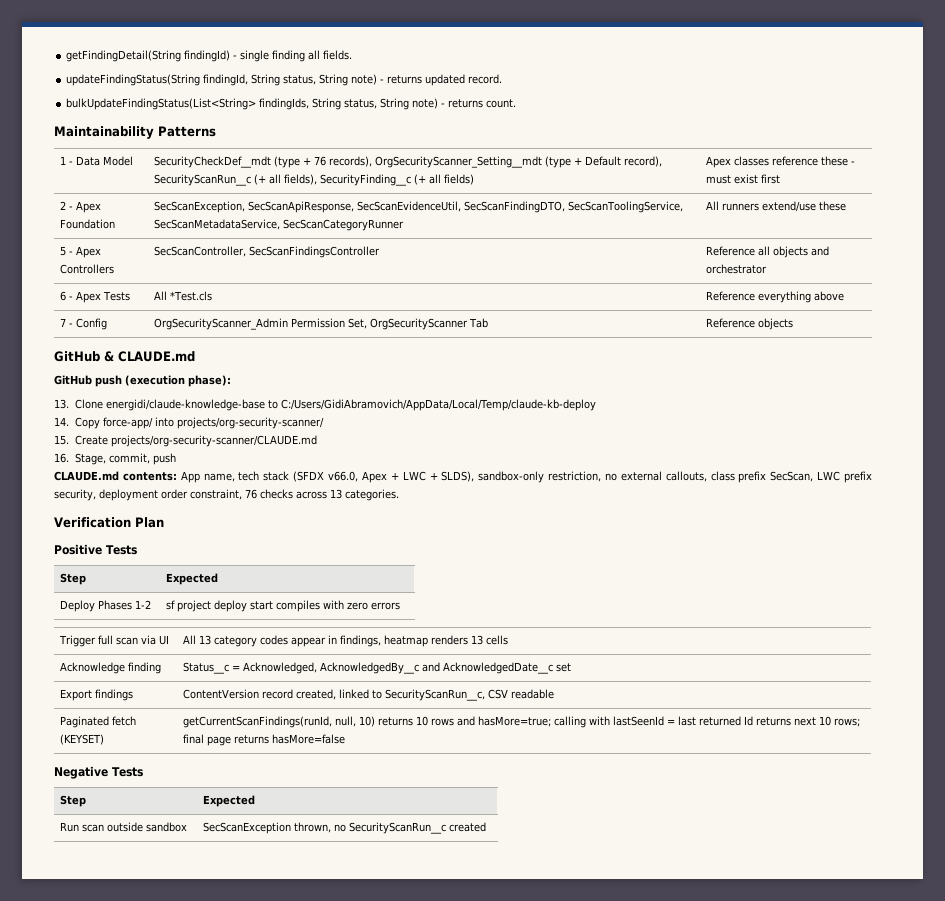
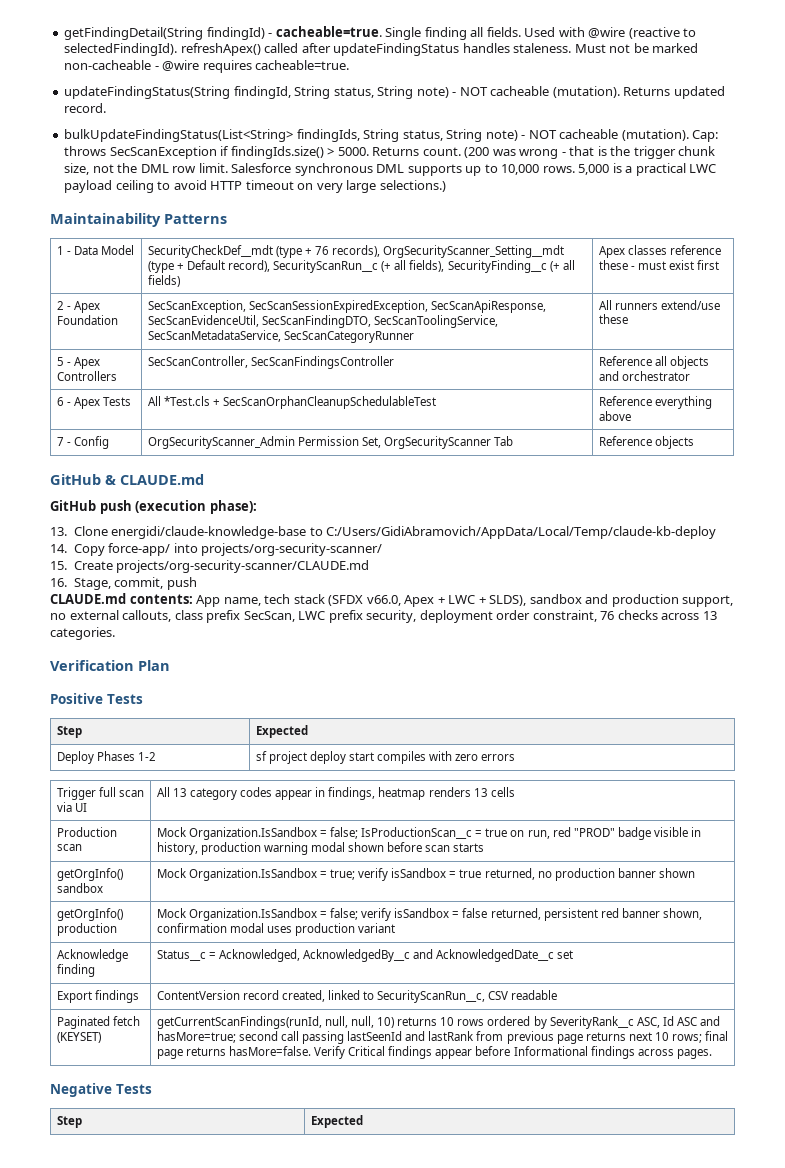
[240,50,270,62] single -> [275,26,422,40] cacheable=true. Single
(353, 55) none -> [524,27,697,39] [64,43,699,56] [64,60,350,73] Used with @wire (reactive to selectedFindingId). refreshApex() called after updateFindingStatus handles staleness. Must not be marked non-cacheable - @wire requires cacheable=true.
[387,75,423,84] returns -> [459,86,671,98] NOT cacheable (mutation). Returns
[448,99,517,108] returns count. -> [528,129,719,142] [64,146,716,159] [64,163,717,176] [64,180,446,193] NOT cacheable (mutation). Cap: throws SecScanException if findingIds.size() > 5000. Returns count. (200 was wrong - that is the trigger chunk size, not the DML row limit. Salesforce synchronous DML supports up to 10,000 rows. 5,000 is a practical LWC payload ceiling to avoid HTTP timeout on very large selections.)
(246, 207) none -> [248,300,428,313] SecScanSessionExpiredException,
(213, 296) none -> [212,396,437,409] + SecScanOrphanCleanupSchedulableTest
[478,471,602,483] sandbox-only restriction, -> [529,594,734,607] sandbox and production support,
(509, 640) none -> [56,827,117,837] [56,844,82,851] [156,827,702,840] [156,842,485,855] [56,868,123,881] [56,883,103,893] [156,868,696,881] [56,908,123,921] [56,923,117,936] [156,908,703,921] [156,923,396,936] // Production scan | Mock Organization.IsSandbox = false; IsProductionScan__c = true on run, red "PROD" badge visible in history, production warning modal shown before scan starts // getOrgInfo() sandbox | Mock Organization.IsSandbox = true; verify isSandbox = true returned, no production banner shown // getOrgInfo() production | Mock Organization.IsSandbox = false; verify isSandbox = false returned, persistent red banner shown, confirmation modal uses production variant
(357, 721) none -> [350,1016,374,1028] null,
[457,716,754,728] and hasMore=true; calling with lastSeenId = last returned Id -> [487,1016,721,1029] [156,1031,583,1044] ordered by SeverityRank__c ASC, Id ASC and hasMore=true; second call passing lastSeenId and lastRank from previous page
[272,734,346,744] [54,766,143,779] [60,795,87,807] [203,795,256,807] [60,822,188,832] [203,822,487,834] hasMore=false // Negative Tests // Step | Expected // Run scan outside sandbox | SecScanException thrown, no SecurityScanRun__c created -> [228,1046,712,1059] [50,1083,152,1097] [56,1116,82,1128] [310,1115,363,1128] hasMore=false. Verify Critical findings appear before Informational findings across pages. // Negative Tests // Step | Expected

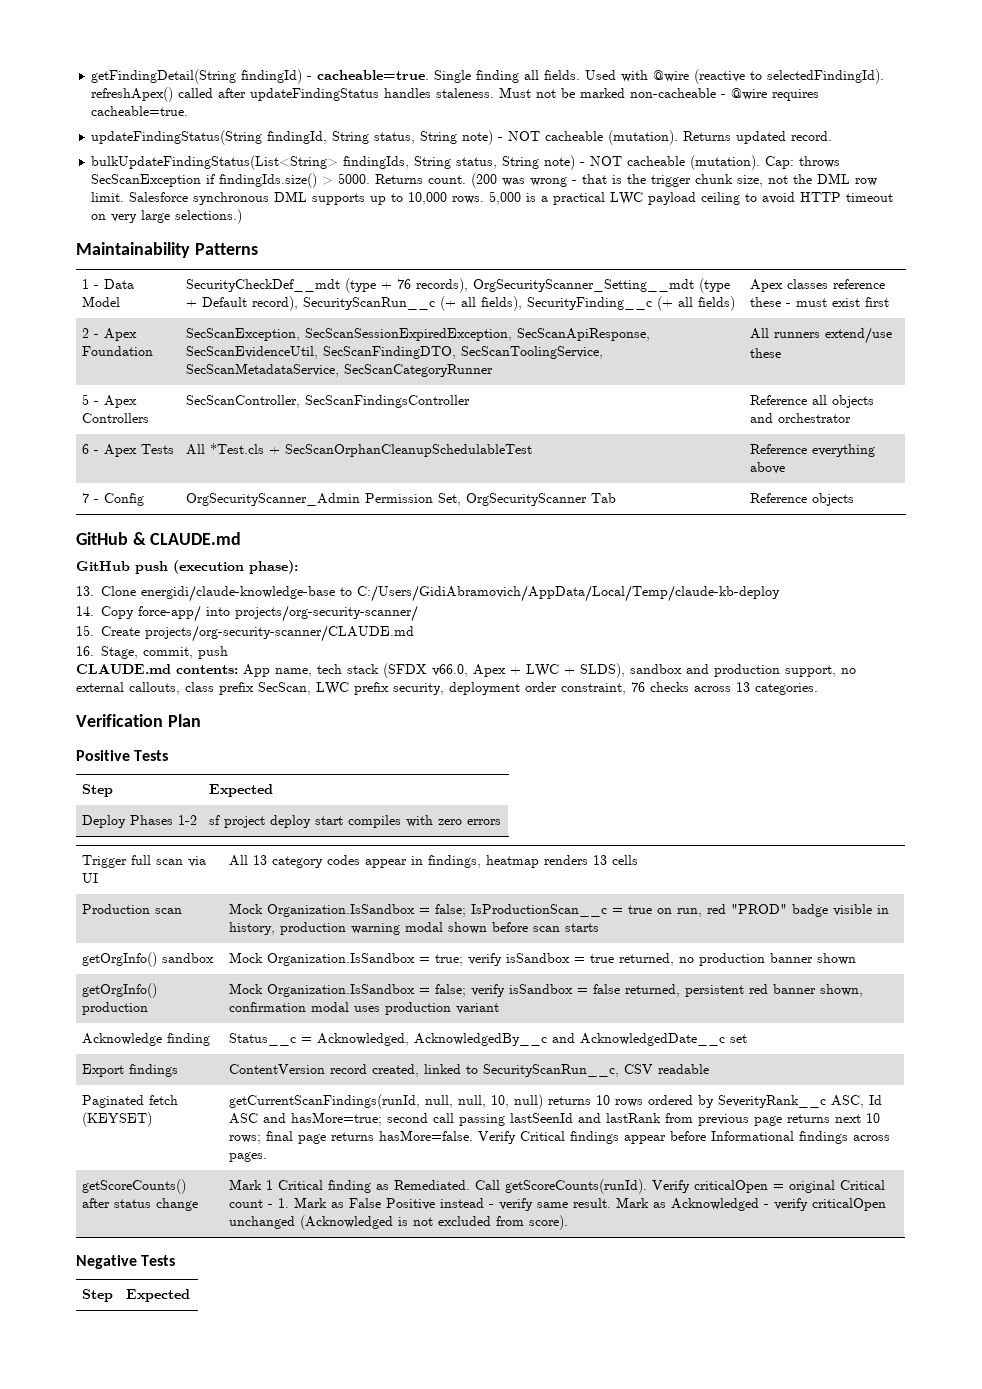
[377,1017,395,1028] 10) -> [491,1094,544,1109] 10, null)
(712, 1054) none -> [82,1179,187,1194] [82,1198,199,1211] [229,1179,886,1194] [229,1197,887,1211] [229,1215,569,1230] // getScoreCounts() after status change | Mark 1 Critical finding as Remediated. Call getScoreCounts(runId). Verify criticalOpen = original Critical count - 1. Mark as False Positive instead - verify same result. Mark as Acknowledged - verify criticalOpen unchanged (Acknowledged is not excluded from score).

